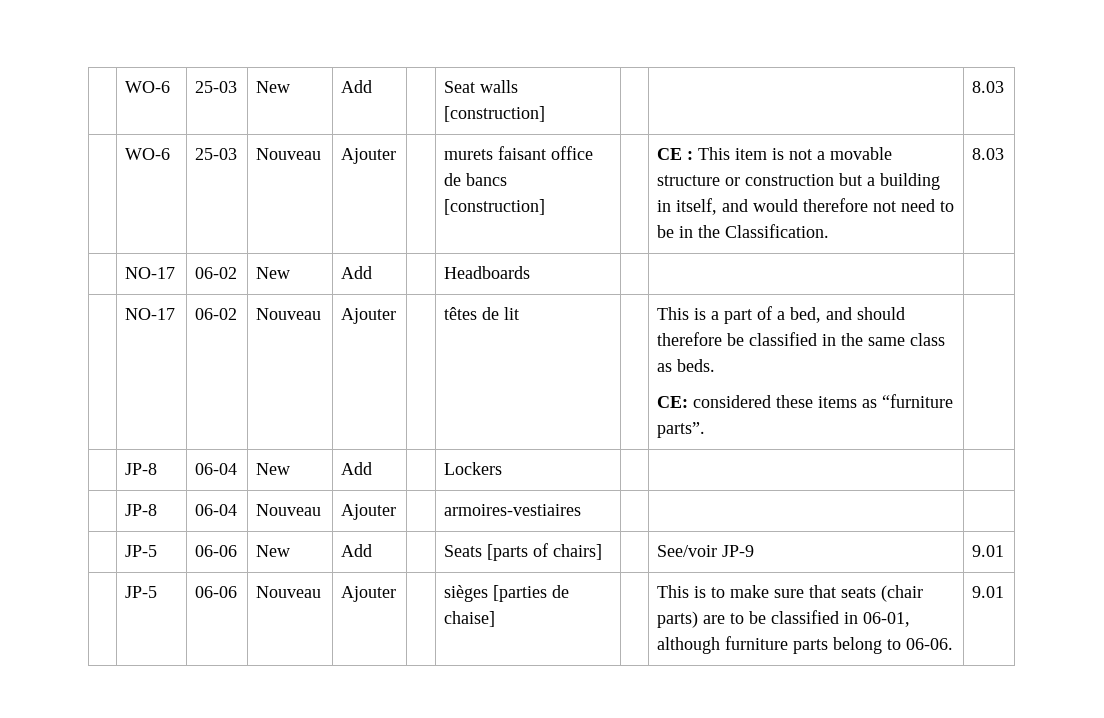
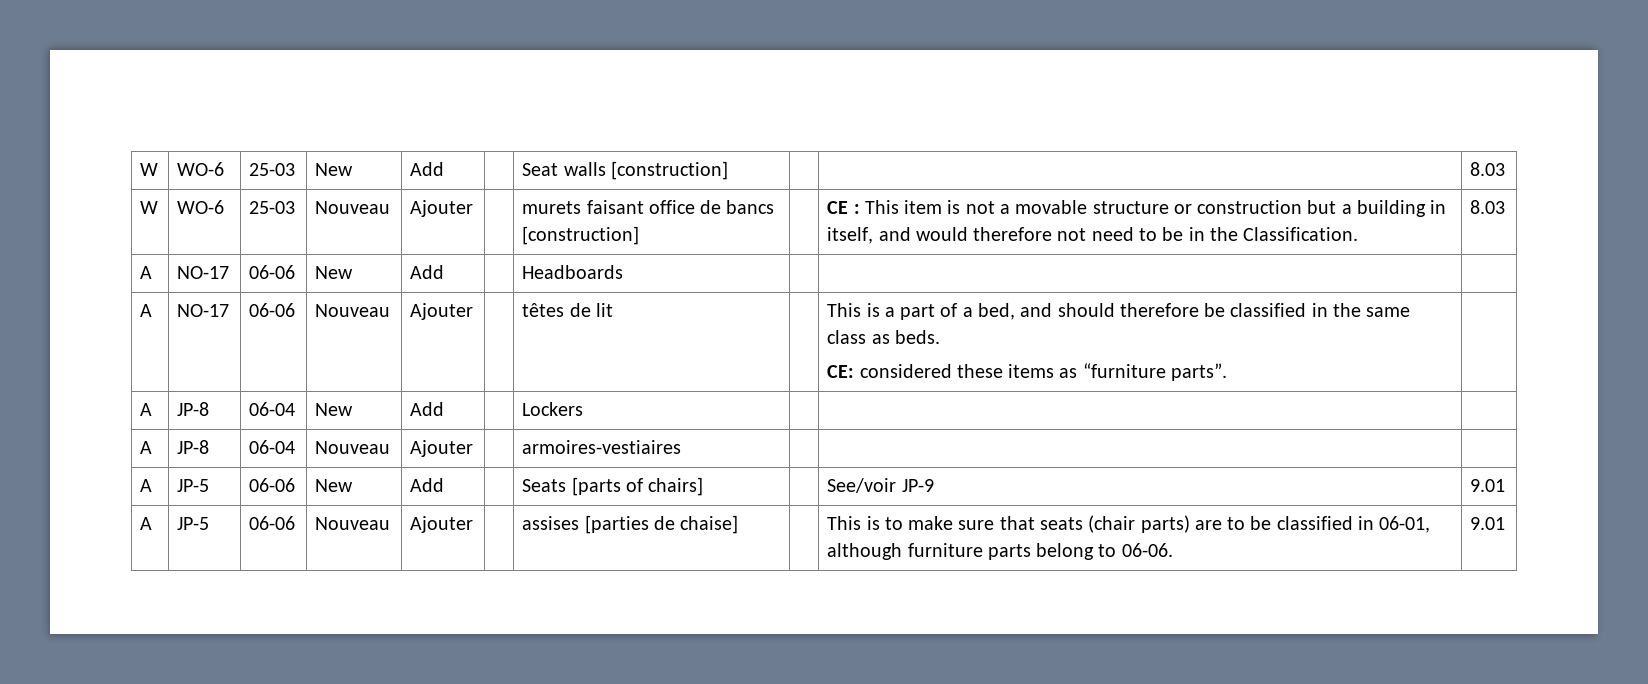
(125, 87) none -> [140,163,159,176] W
(1005, 87) none -> [140,201,159,214] W
[125,267,176,279] [195,267,238,279] | NO-17 | 06-02 -> [140,266,153,279] [177,266,230,279] [249,265,296,279] A | NO-17 | 06-06
[125,308,176,320] [195,308,238,320] | NO-17 | 06-02 -> [140,304,153,317] [177,304,230,317] [249,303,296,317] A | NO-17 | 06-06
(706, 430) none -> [140,403,153,416] A
(503, 468) none -> [140,441,153,454] A
(582, 510) none -> [140,479,153,492] A
(1005, 551) none -> [140,517,153,530] A
[444,585,489,602] sièges -> [522,516,580,530] assises

